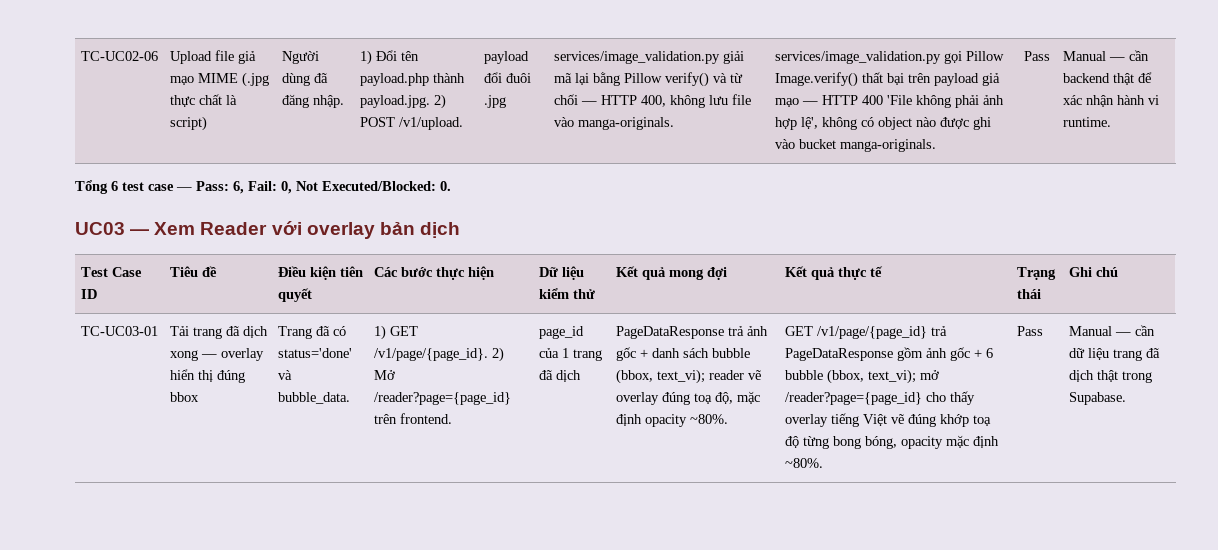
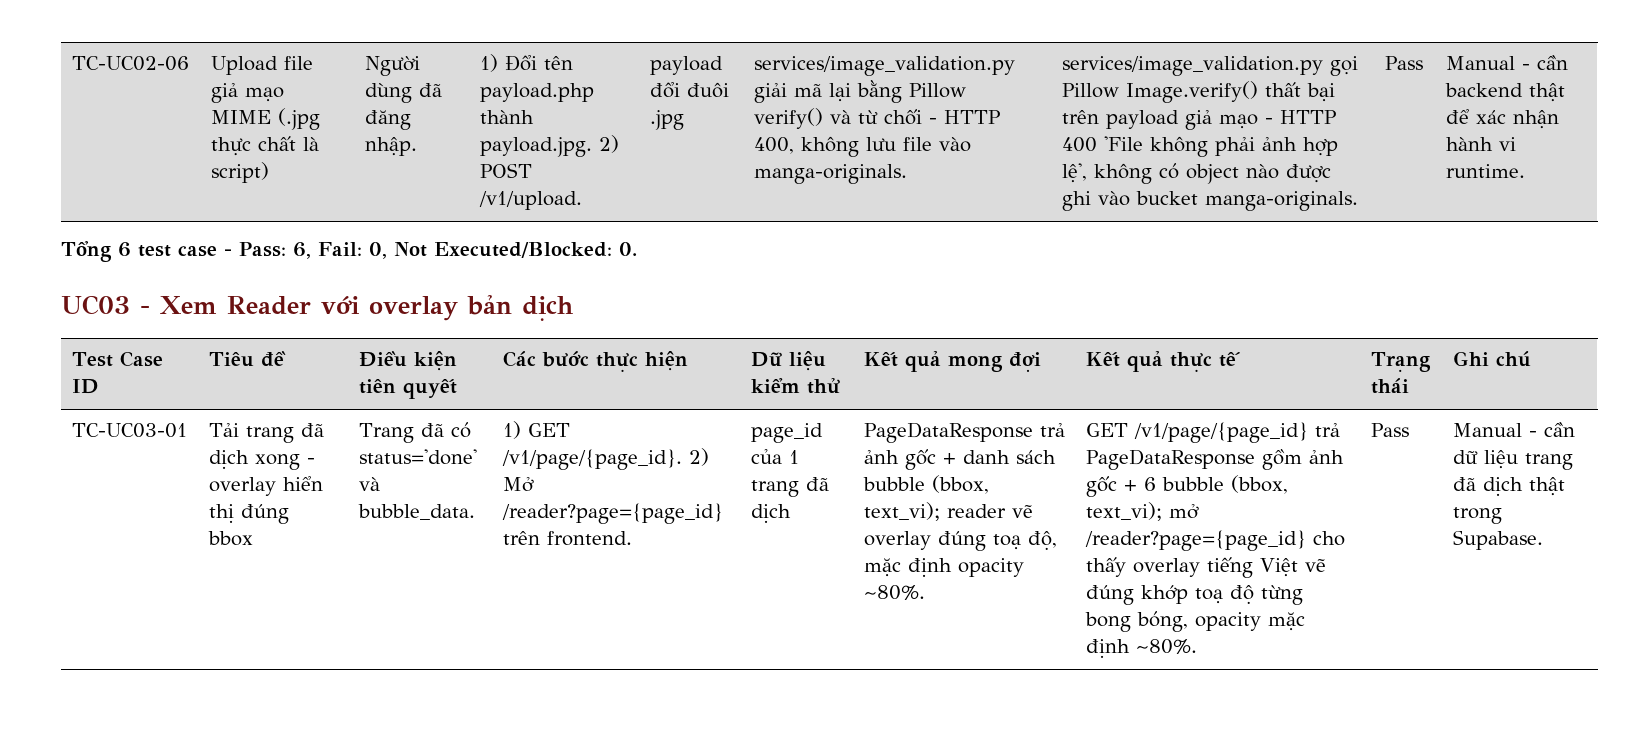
[580,101,597,105] — -> [928,118,937,124] -
[801,101,818,105] — -> [1264,118,1273,124] -
[1108,57,1125,61] — -> [1521,64,1530,70] -
[176,187,192,191] — -> [224,249,232,256] -
[130,229,150,235] — -> [140,305,150,314] -
[200,354,217,358] — -> [306,458,315,464] -
[1114,332,1131,336] — -> [1528,431,1537,437] -

